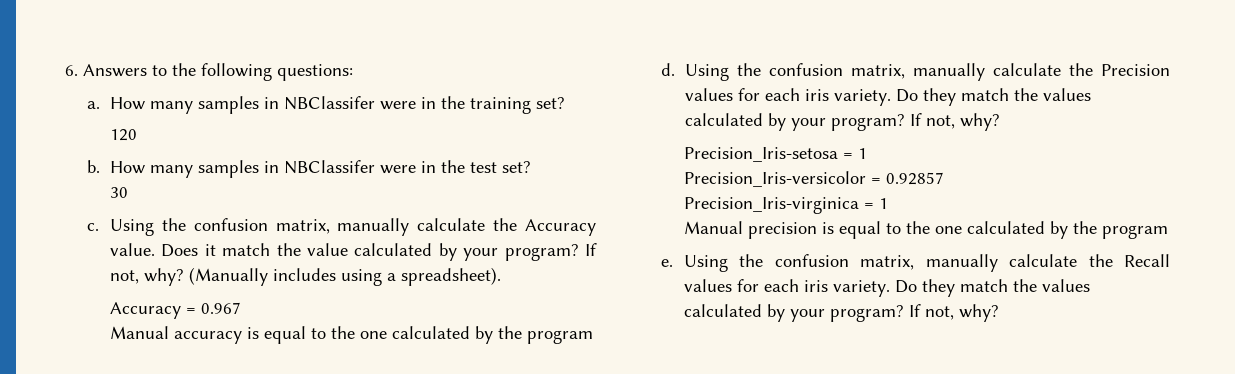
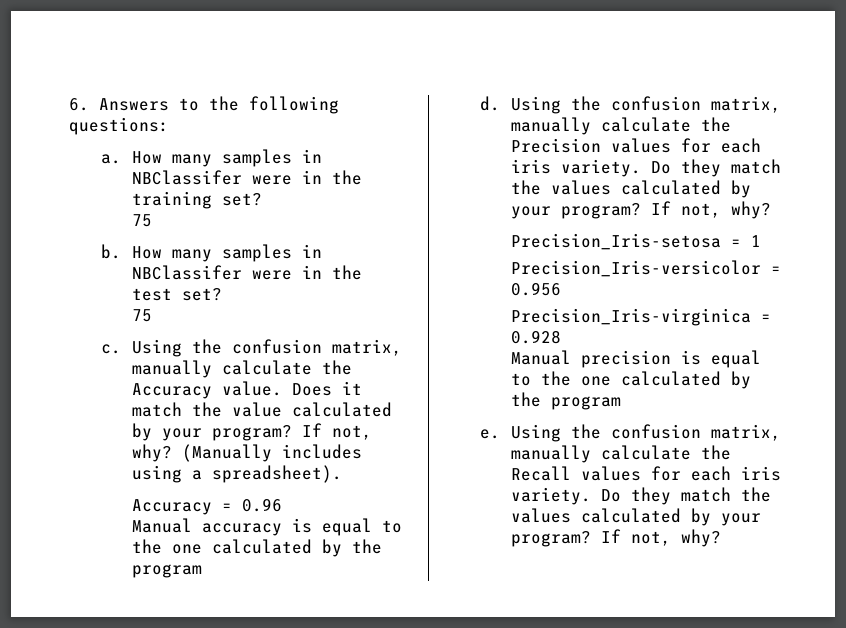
[109,129,137,141] 120 -> [132,214,153,227] 75
[109,187,128,198] 30 -> [132,309,153,322] 75
[200,302,241,314] 0.967 -> [242,498,283,512] 0.96
[885,172,944,185] 0.92857 -> [511,282,562,296] 0.956
[878,198,888,209] 1 -> [511,330,562,344] 0.928

